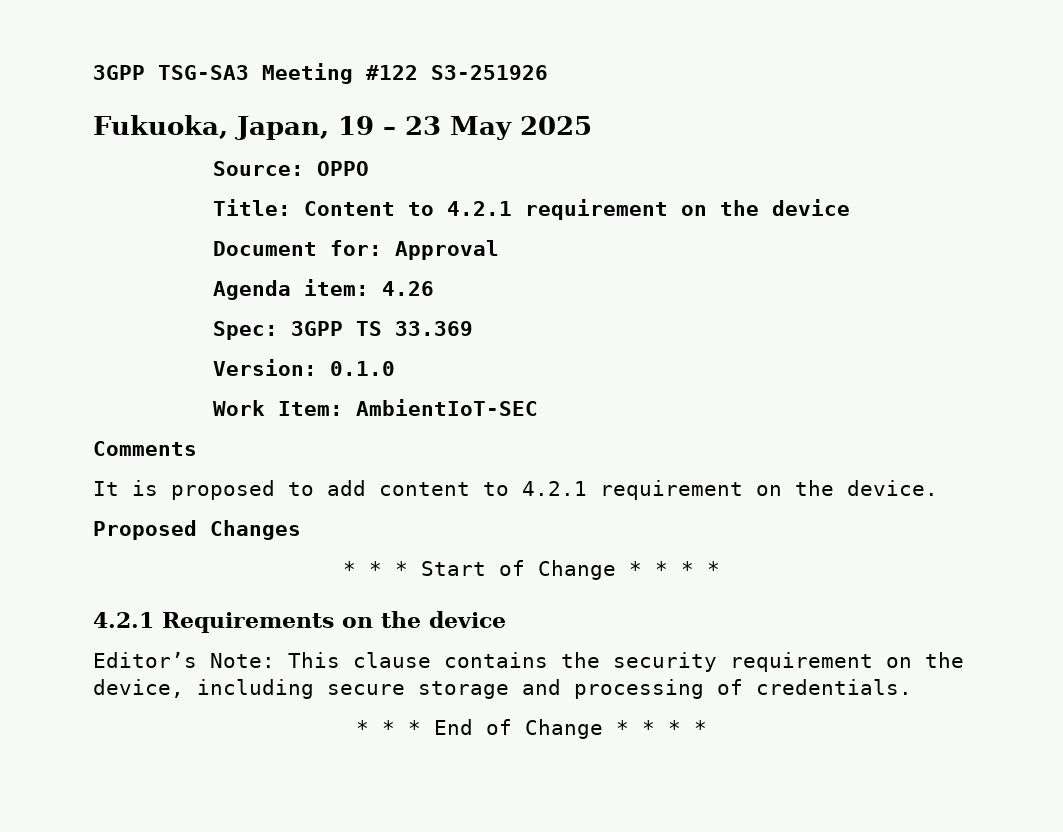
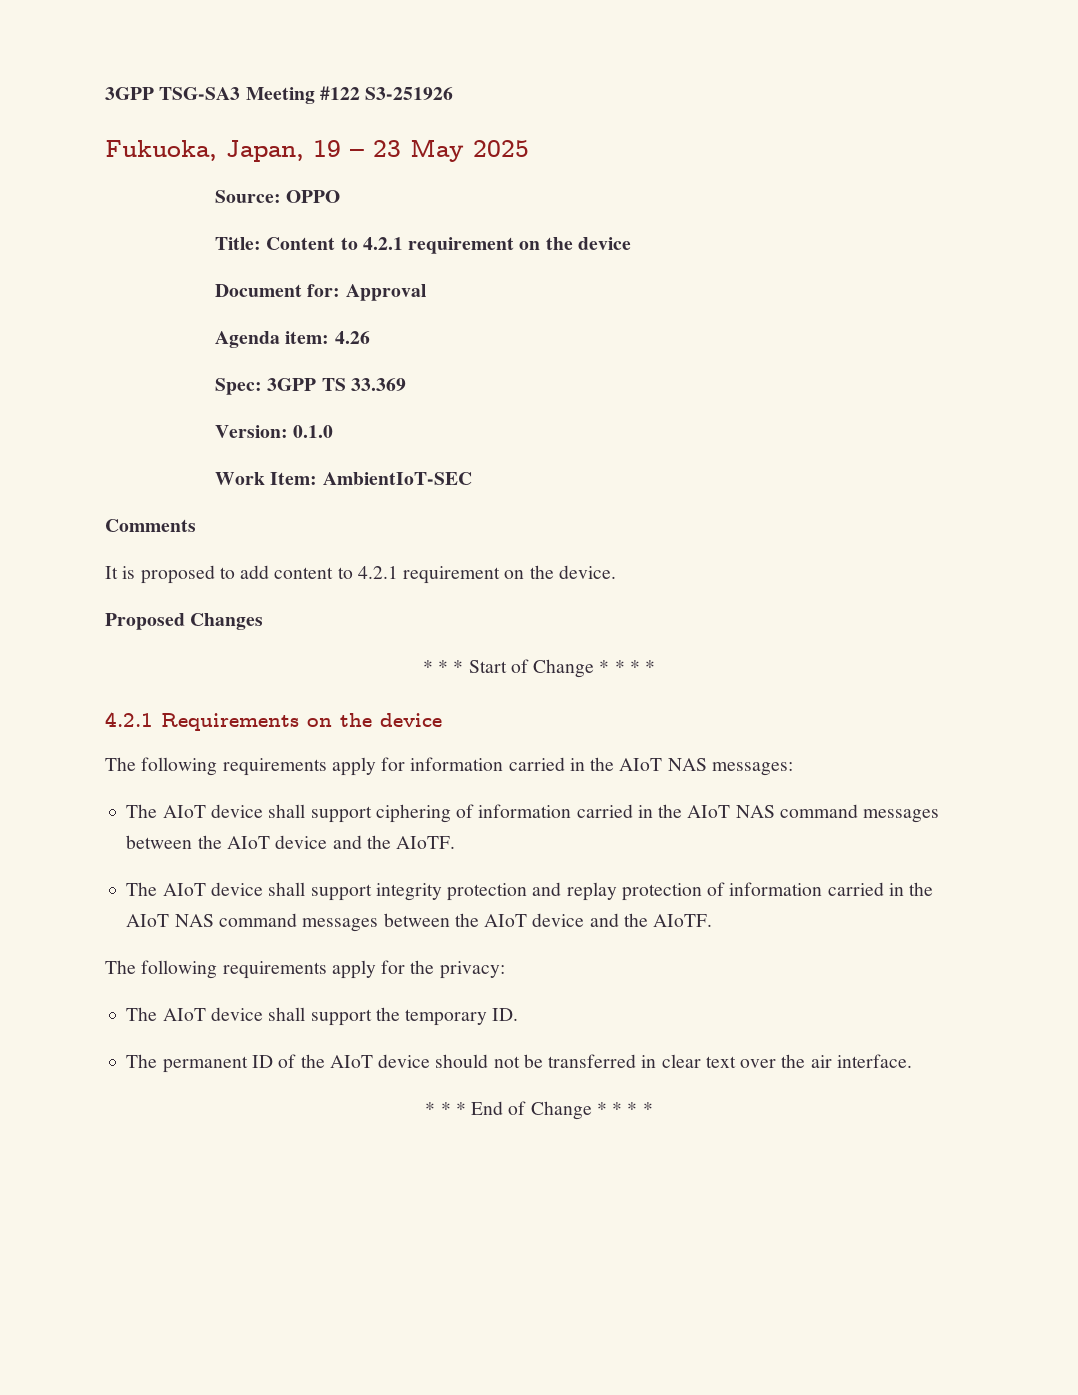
[93,652,964,672] [93,679,912,699] Editor’s Note: This clause contains the security requirement on the device, including secure storage and processing of credentials. -> [105,757,793,776] [126,804,940,823] [126,835,456,849] [126,882,934,901] [126,913,713,932] [105,960,505,979] [126,1007,519,1026] [126,1054,912,1073] The following requirements apply for information carried in the AIoT NAS messages: // The AIoT device shall support ciphering of information carried in the AIoT NAS command messages between the AIoT device and the AIoTF. // The AIoT device shall support integrity protection and replay protection of information carried in the AIoT NAS command messages between the AIoT device and the AIoTF. // The following requirements apply for the privacy: // The AIoT device shall support the temporary ID. // The permanent ID of the AIoT device should not be transferred in clear text over the air interface.

